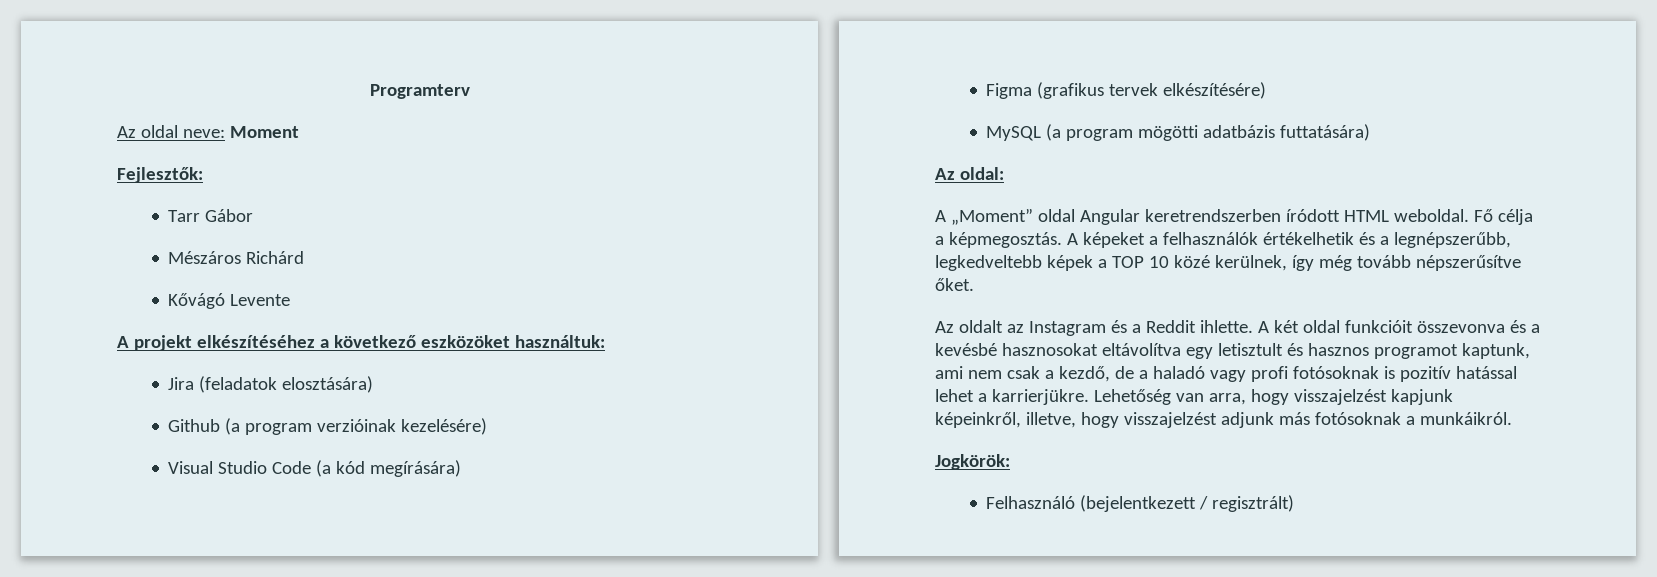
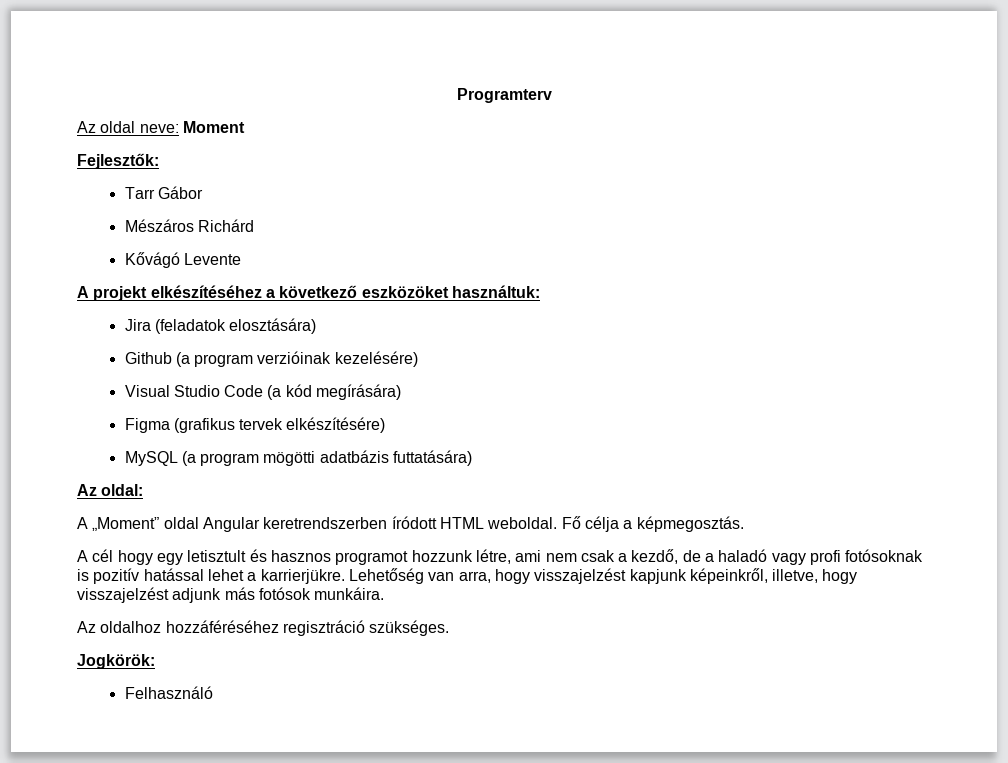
[1066,232,1511,248] [935,255,1521,271] [935,278,974,291] [935,320,1540,336] [935,343,1181,356] A képeket a felhasználók értékelhetik és a legnépszerűbb, legkedveltebb képek a TOP 10 közé kerülnek, így még tovább népszerűsítve őket. // Az oldalt az Instagram és a Reddit ihlette. A két oldal funkcióit összevonva és a kevésbé hasznosokat eltávolítva -> [77,549,153,565] // A cél hogy
[1461,343,1530,359] kaptunk, -> [411,549,511,564] hozzunk létre,
[1314,412,1512,425] fotósoknak a munkáikról. -> [258,587,385,600] [77,620,450,636] fotósok munkáira. // Az oldalhoz hozzáféréséhez regisztráció szükséges.
[1080,495,1295,512] (bejelentkezett / regisztrált) -> (213, 692) none

